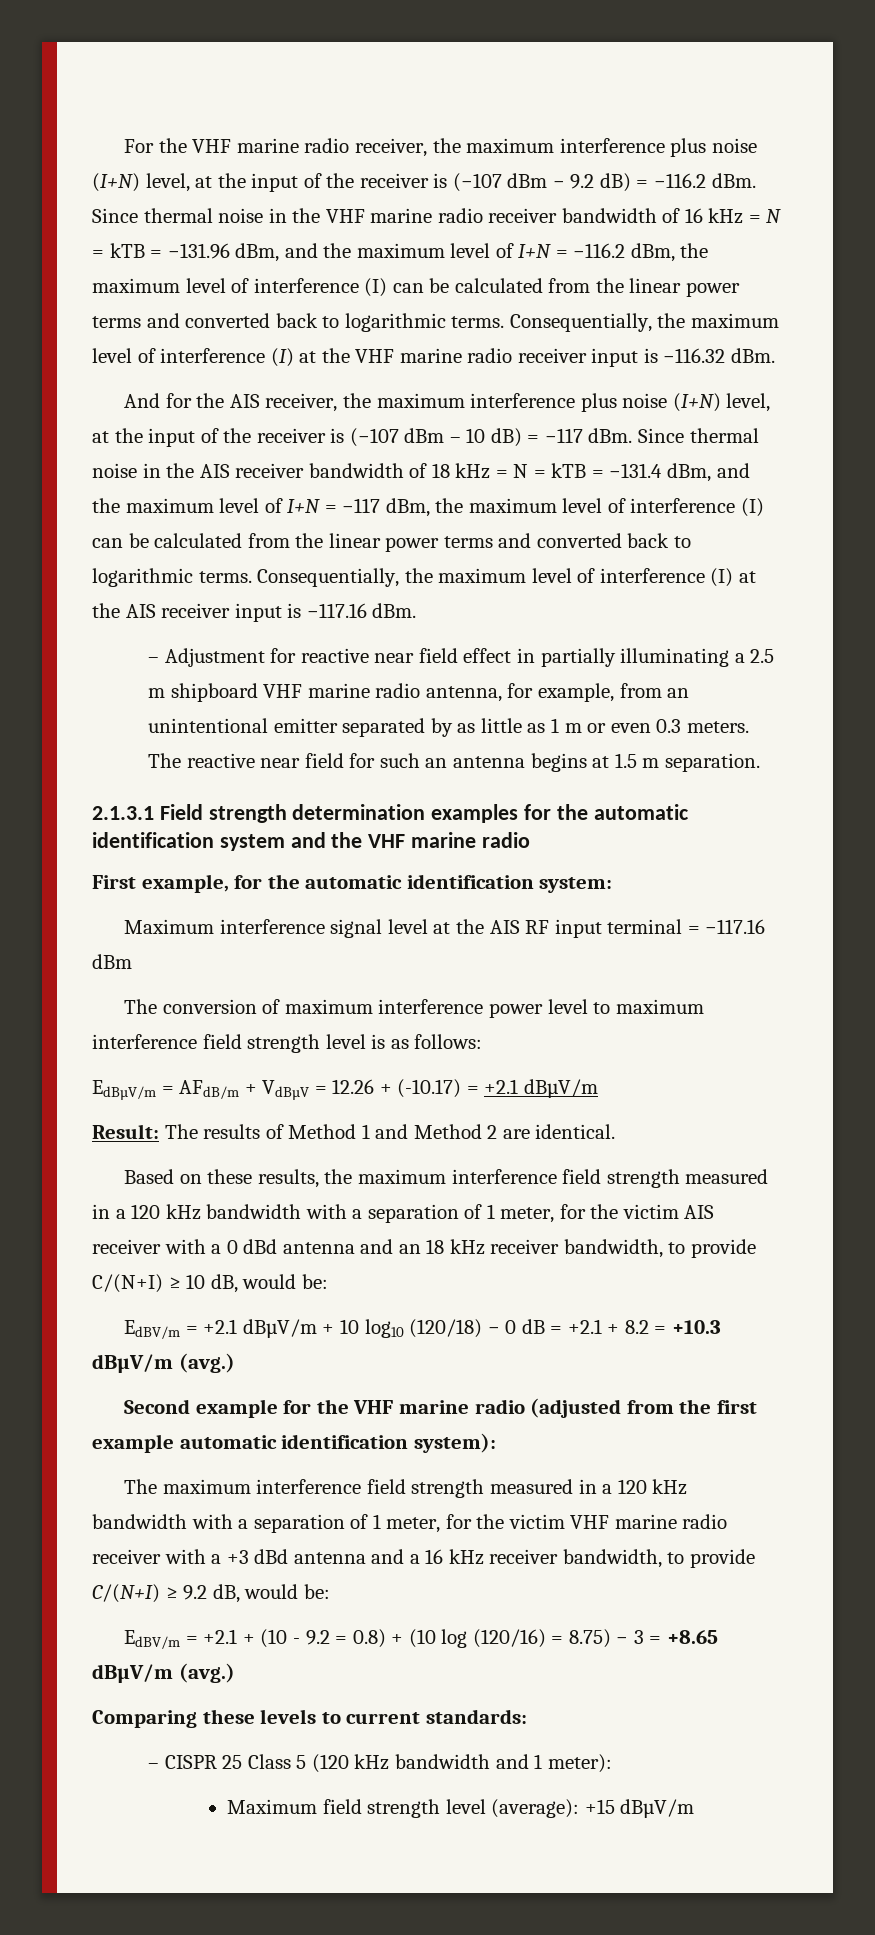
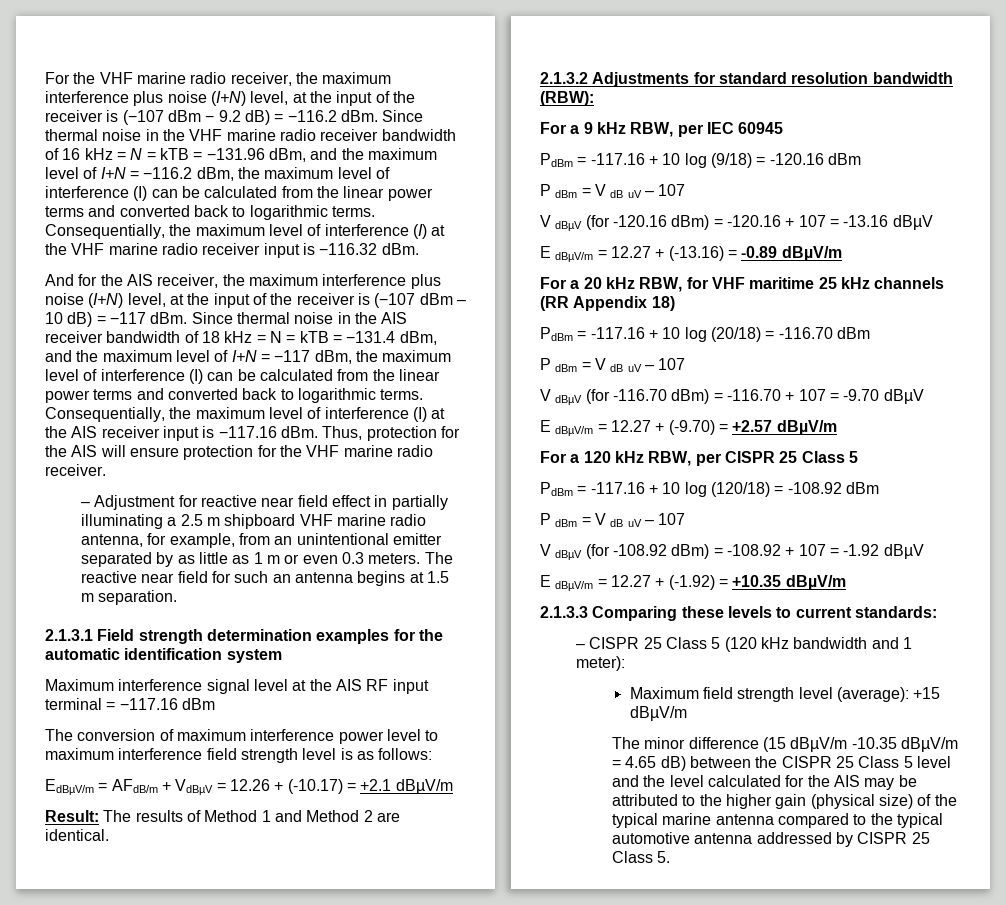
(417, 610) none -> [322,426,460,441] [45,445,433,460] [45,464,106,476] Thus, protection for the AIS will ensure protection for the VHF marine radio receiver.
[290,832,530,848] [92,874,613,893] and the VHF marine radio // First example, for the automatic identification system: -> (282, 656) none
[124,1169,769,1188] [92,1204,715,1223] [92,1239,756,1258] [92,1274,328,1293] [124,1319,721,1339] [92,1353,235,1373] [124,1398,757,1418] [92,1433,496,1453] [124,1479,688,1498] [92,1514,728,1533] [92,1549,755,1568] [92,1584,330,1603] [124,1629,718,1649] [92,1663,235,1683] Based on these results, the maximum interference field strength measured in a 120 kHz bandwidth with a separation of 1 meter, for the victim AIS receiver with a 0 dBd antenna and an 18 kHz receiver bandwidth, to provide C/(N+I) ≥ 10 dB, would be: // EdBV/m = +2.1 dBµV/m + 10 log10 (120/18) − 0 dB = +2.1 + 8.2 = +10.3 dBµV/m (avg.) // Second example for the VHF marine radio (adjusted from the first example automatic identification system): // The maximum interference field strength measured in a 120 kHz bandwidth with a separation of 1 meter, for the victim VHF marine radio receiver with a +3 dBd antenna and a 16 kHz receiver bandwidth, to provide C/(N+I) ≥ 9.2 dB, would be: // EdBV/m = +2.1 + (10 - 9.2 = 0.8) + (10 log (120/16) = 8.75) − 3 = +8.65 dBµV/m (avg.) // -> [540,72,953,87] [540,91,594,106] [540,122,784,137] [540,153,861,168] [540,184,686,198] [540,215,933,231] [540,246,842,262] [540,277,945,292] [540,296,675,311] [540,327,870,342] [540,358,686,372] [540,389,924,405] [540,420,837,436] [540,451,858,466] [540,482,879,497] [540,513,686,527] [540,544,924,560] [540,575,846,591] [540,606,588,618] 2.1.3.2 Adjustments for standard resolution bandwidth (RBW): // For a 9 kHz RBW, per IEC 60945 // PdBm = -117.16 + 10 log (9/18) = -120.16 dBm // P dBm = V dB uV – 107 // V dBµV (for -120.16 dBm) = -120.16 + 107 = -13.16 dBµV // E dBµV/m = 12.27 + (-13.16) = -0.89 dBµV/m // For a 20 kHz RBW, for VHF maritime 25 kHz channels (RR Appendix 18) // PdBm = -117.16 + 10 log (20/18) = -116.70 dBm // P dBm = V dB uV – 107 // V dBµV (for -116.70 dBm) = -116.70 + 107 = -9.70 dBµV // E dBµV/m = 12.27 + (-9.70) = +2.57 dBµV/m // For a 120 kHz RBW, per CISPR 25 Class 5 // PdBm = -117.16 + 10 log (120/18) = -108.92 dBm // P dBm = V dB uV – 107 // V dBµV (for -108.92 dBm) = -108.92 + 107 = -1.92 dBµV // E dBµV/m = 12.27 + (-1.92) = +10.35 dBµV/m // 2.1.3.3
(695, 1808) none -> [612,737,958,752] [612,756,951,771] [612,775,917,790] [612,794,957,809] [612,813,943,828] [612,832,930,847] [612,851,671,863] // The minor difference (15 dBµV/m -10.35 dBµV/m = 4.65 dB) between the CISPR 25 Class 5 level and the level calculated for the AIS may be attributed to the higher gain (physical size) of the typical marine antenna compared to the typical automotive antenna addressed by CISPR 25 Class 5.

